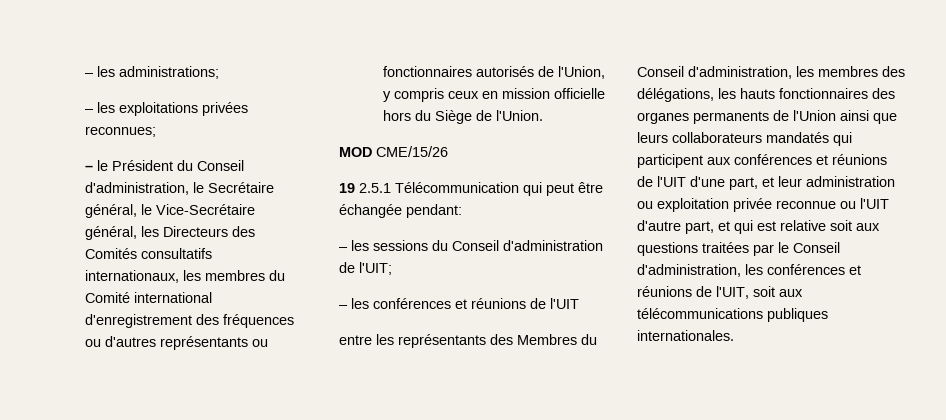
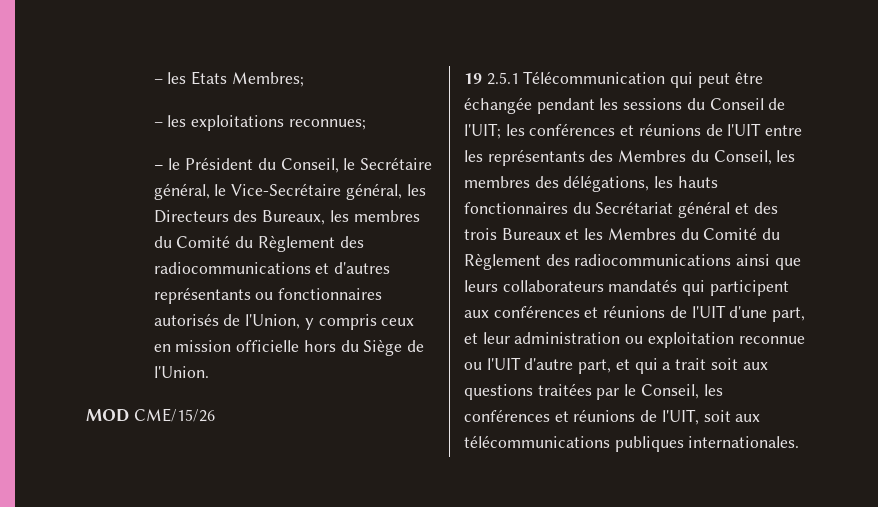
[84,66,219,79] – les administrations; -> [153,71,304,87] – les Etats Membres;
[201,102,248,116] privées -> (285, 123) none
[196,160,244,171] [84,182,189,195] Conseil d'administration, -> [280,158,339,173] Conseil,
[84,248,212,259] [84,270,179,283] Comités consultatifs internationaux, -> [262,210,326,225] Bureaux,
[133,292,212,303] [84,314,294,328] [84,339,101,347] international d'enregistrement des fréquences ou -> [235,235,364,252] [153,262,330,274] du Règlement des radiocommunications et
[406,204,462,218] [339,247,348,251] pendant: // – -> [536,98,595,114] pendant
[503,240,603,251] d'administration -> (764, 104) none
[339,305,348,309] // – -> (501, 131) none
(579, 303) // -> (762, 129) none
[637,66,792,79] Conseil d'administration, -> [713,150,772,165] Conseil,
[872,88,895,99] [637,110,836,124] des organes permanents de l'Union -> [572,201,778,218] [464,227,781,240] [464,253,732,270] du Secrétariat général et des trois Bureaux et les Membres du Comité du Règlement des radiocommunications
[733,198,772,212] privée -> (734, 340) none
[757,220,826,231] est relative -> [662,358,707,370] a trait
[793,242,840,253] [637,264,741,277] Conseil d'administration, -> [640,384,699,399] Conseil,

